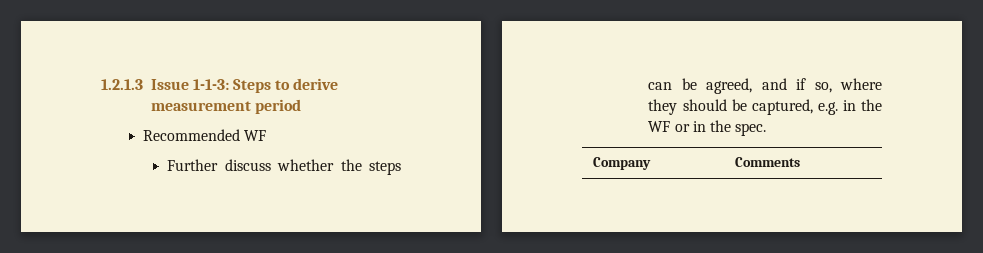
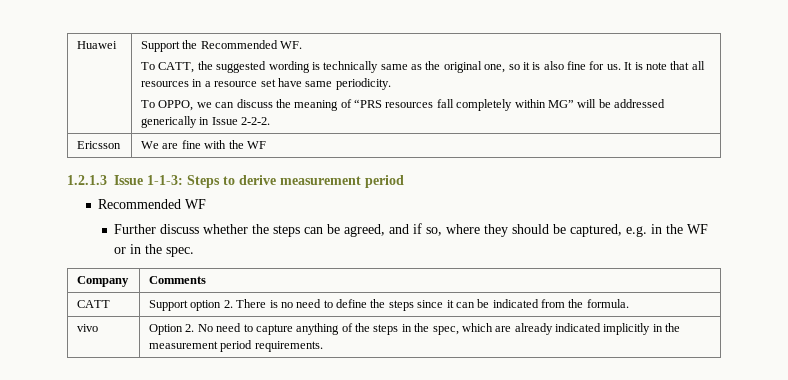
(101, 84) none -> [77,41,118,49] [141,40,303,52] [141,61,705,73] [141,78,391,90] [141,99,666,111] [141,116,271,128] [77,141,122,149] [141,140,266,149] Huawei | Support the Recommended WF. // To CATT, the suggested wording is technically same as the original one, so it is also fine for us. It is note that all resources in a resource set have same periodicity. // To OPPO, we can discuss the meaning of “PRS resources fall completely within MG” will be addressed generically in Issue 2-2-2. // Ericsson | We are fine with the WF //
(800, 162) none -> [77,300,111,308] [149,299,629,311] [77,324,99,332] [149,323,681,335] [149,340,323,352] // CATT | Support option 2. There is no need to define the steps since it can be indicated from the formula. // vivo | Option 2. No need to capture anything of the steps in the spec, which are already indicated implicitly in the measurement period requirements.

